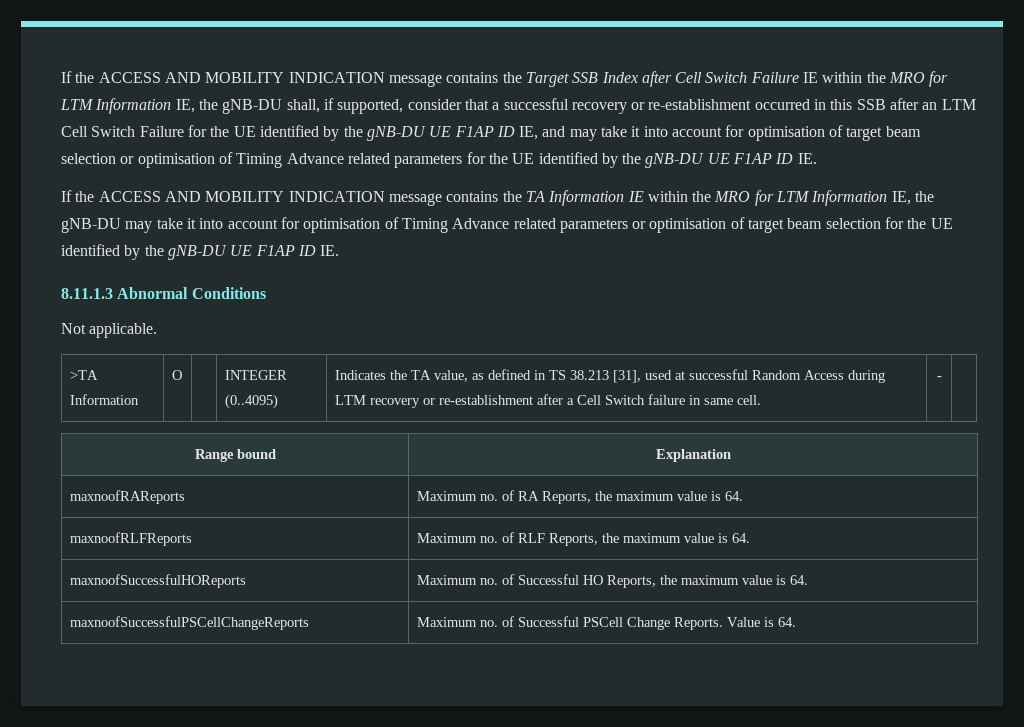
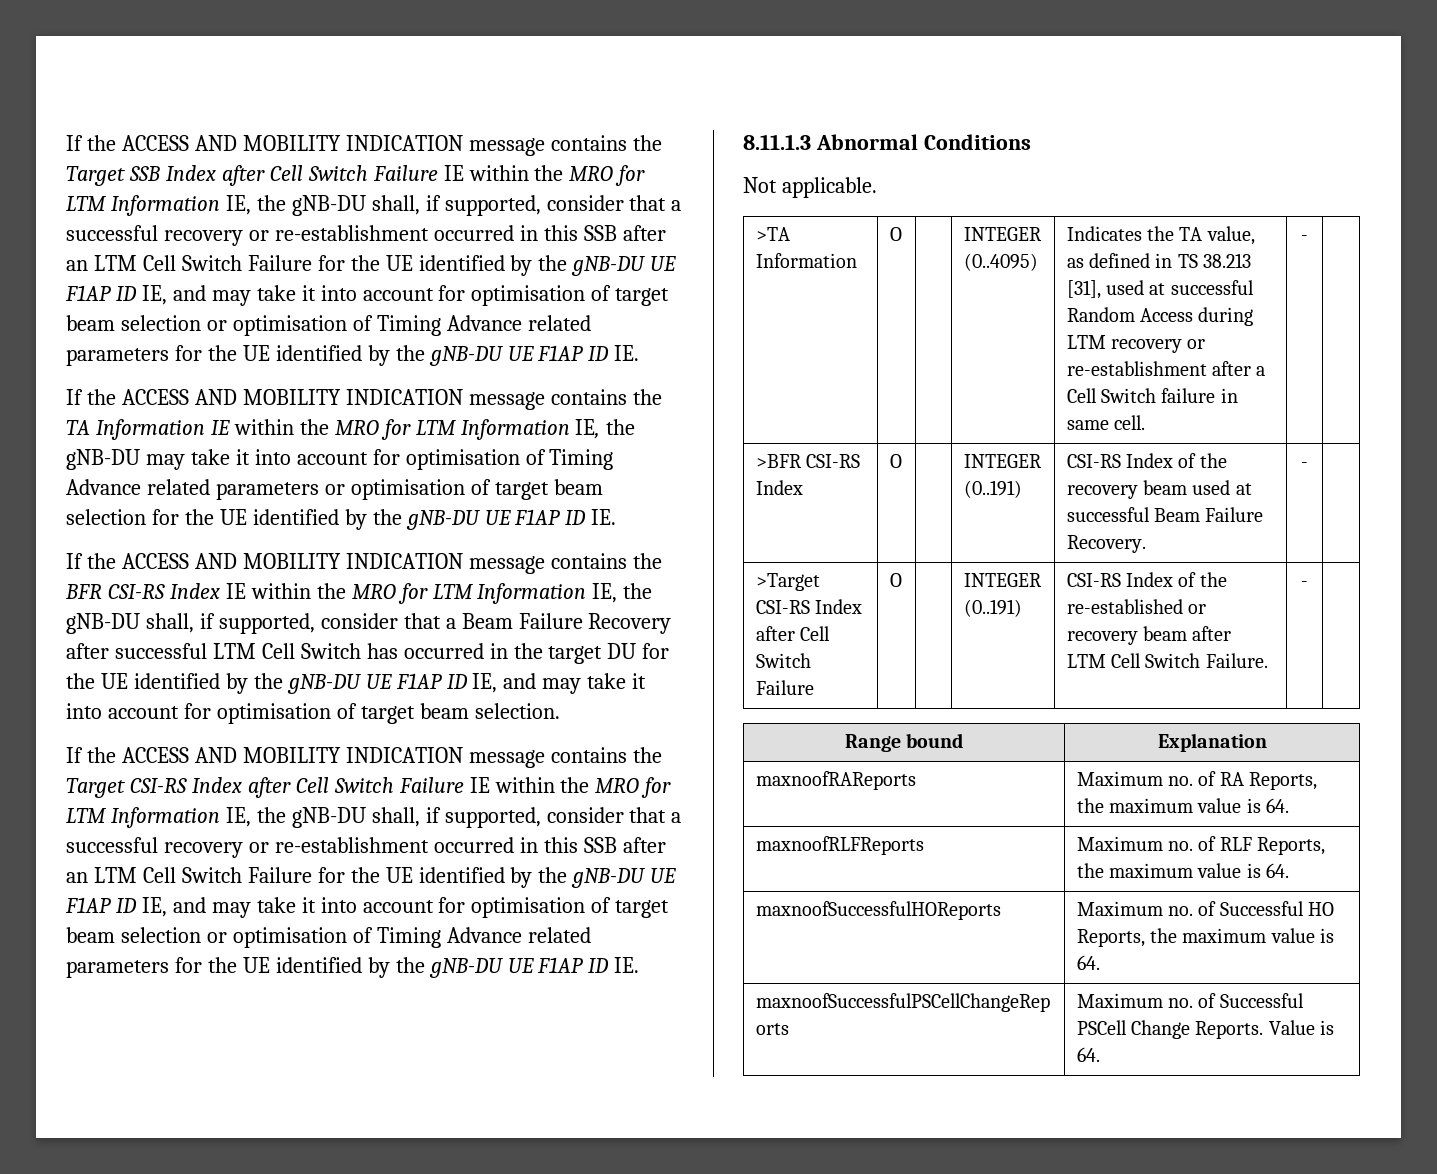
(340, 250) none -> [66,553,662,574] [65,583,653,604] [66,613,672,634] [66,643,670,664] [66,673,647,694] [66,703,560,724] [66,747,662,768] [66,777,672,798] [66,807,682,828] [66,837,666,858] [66,867,677,888] [65,897,670,918] [66,927,591,948] [66,957,640,978] // If the ACCESS AND MOBILITY INDICATION message contains the BFR CSI-RS Index IE within the MRO for LTM Information IE, the gNB-DU shall, if supported, consider that a Beam Failure Recovery after successful LTM Cell Switch has occurred in the target DU for the UE identified by the gNB-DU UE F1AP ID IE, and may take it into account for optimisation of target beam selection. // If the ACCESS AND MOBILITY INDICATION message contains the Target CSI-RS Index after Cell Switch Failure IE within the MRO for LTM Information IE, the gNB-DU shall, if supported, consider that a successful recovery or re-establishment occurred in this SSB after an LTM Cell Switch Failure for the UE identified by the gNB-DU UE F1AP ID IE, and may take it into account for optimisation of target beam selection or optimisation of Timing Advance related parameters for the UE identified by the gNB-DU UE F1AP ID IE.
(942, 378) none -> [755,454,860,468] [755,480,803,495] [889,454,902,468] [963,454,1042,468] [963,480,1022,498] [1066,453,1227,468] [1066,480,1252,499] [1066,507,1264,522] [1066,535,1146,553] [1301,462,1308,468] [755,573,820,591] [755,599,862,614] [755,626,830,641] [755,653,811,668] [755,680,814,695] [889,573,902,587] [963,573,1042,587] [963,599,1022,617] [1066,572,1227,587] [1066,599,1206,614] [1066,626,1232,645] [1066,653,1268,668] [1301,581,1308,587] // >BFR CSI-RS Index | O | | INTEGER (0..191) | CSI-RS Index of the recovery beam used at successful Beam Failure Recovery. | - | // >Target CSI-RS Index after Cell Switch Failure | O | | INTEGER (0..191) | CSI-RS Index of the re-established or recovery beam after LTM Cell Switch Failure. | - |

